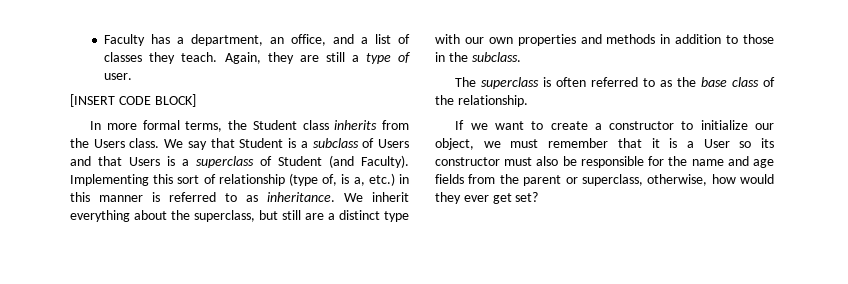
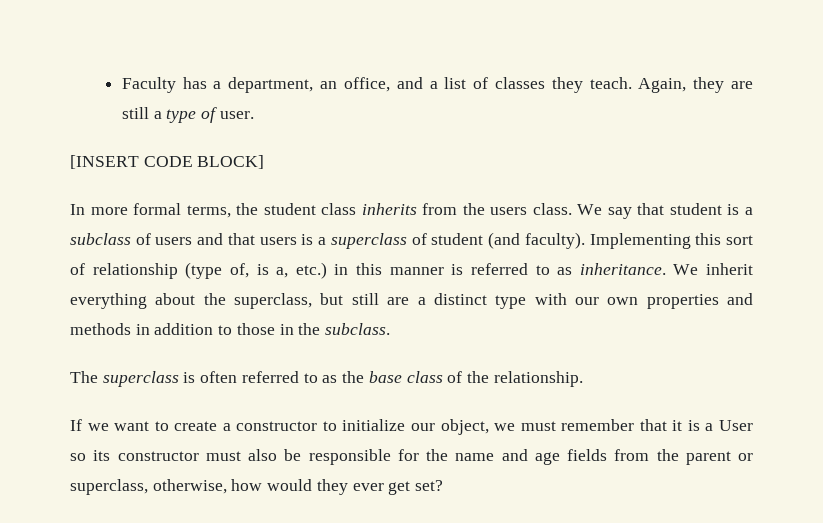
[252,120,297,130] Student -> [263,203,316,215] student
[93,139,125,148] Users -> [490,207,528,215] users
[239,138,284,148] Student -> [669,203,722,215] student
[378,139,409,148] Users -> [155,237,193,245] users
[129,157,160,166] Users -> [259,237,297,245] users
[278,155,409,168] Student (and Faculty). -> [431,232,585,249] student (and faculty).

